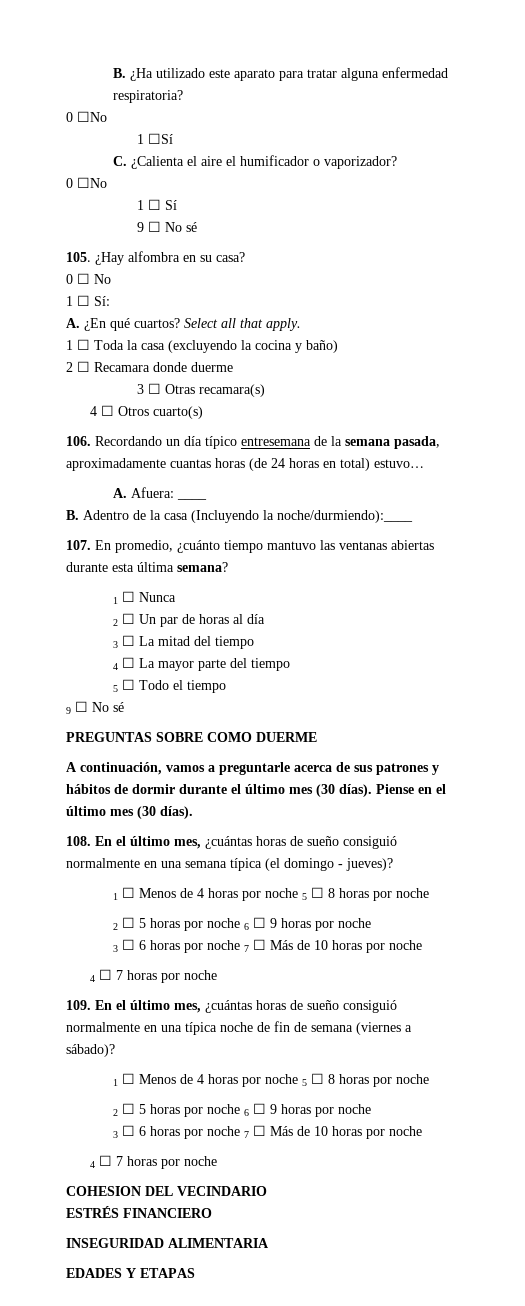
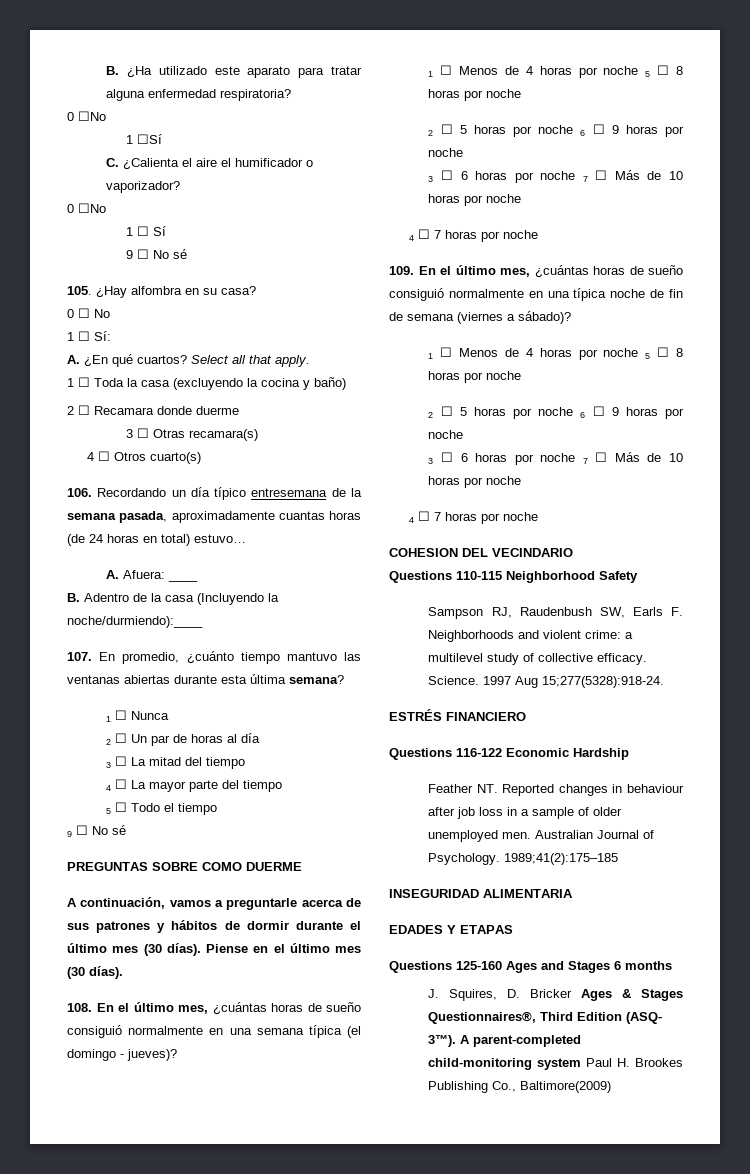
[66,1206,212,1218] ESTRÉS FINANCIERO -> [389,571,638,583] [428,607,683,619] [428,630,634,642] [428,653,648,665] [428,676,665,688] [389,709,526,721] [389,748,629,760] [428,784,684,796] [428,807,623,819] [428,830,655,842] [428,853,619,865] Questions 110-115 Neighborhood Safety // Sampson RJ, Raudenbush SW, Earls F. Neighborhoods and violent crime: a multilevel study of collective efficacy. Science. 1997 Aug 15;277(5328):918‐24. // ESTRÉS FINANCIERO // Questions 116-122 Economic Hardship // Feather NT. Reported changes in behaviour after job loss in a sample of older unemployed men. Australian Journal of Psychology. 1989;41(2):175–185
(195, 1273) none -> [389,961,672,973] [428,989,683,1001] [428,1011,663,1024] [428,1035,582,1047] [428,1058,683,1070] [428,1081,612,1093] // Questions 125-160 Ages and Stages 6 months // J. Squires, D. Bricker Ages & Stages Questionnaires®, Third Edition (ASQ- 3™). A parent-completed child-monitoring system Paul H. Brookes Publishing Co., Baltimore(2009)

